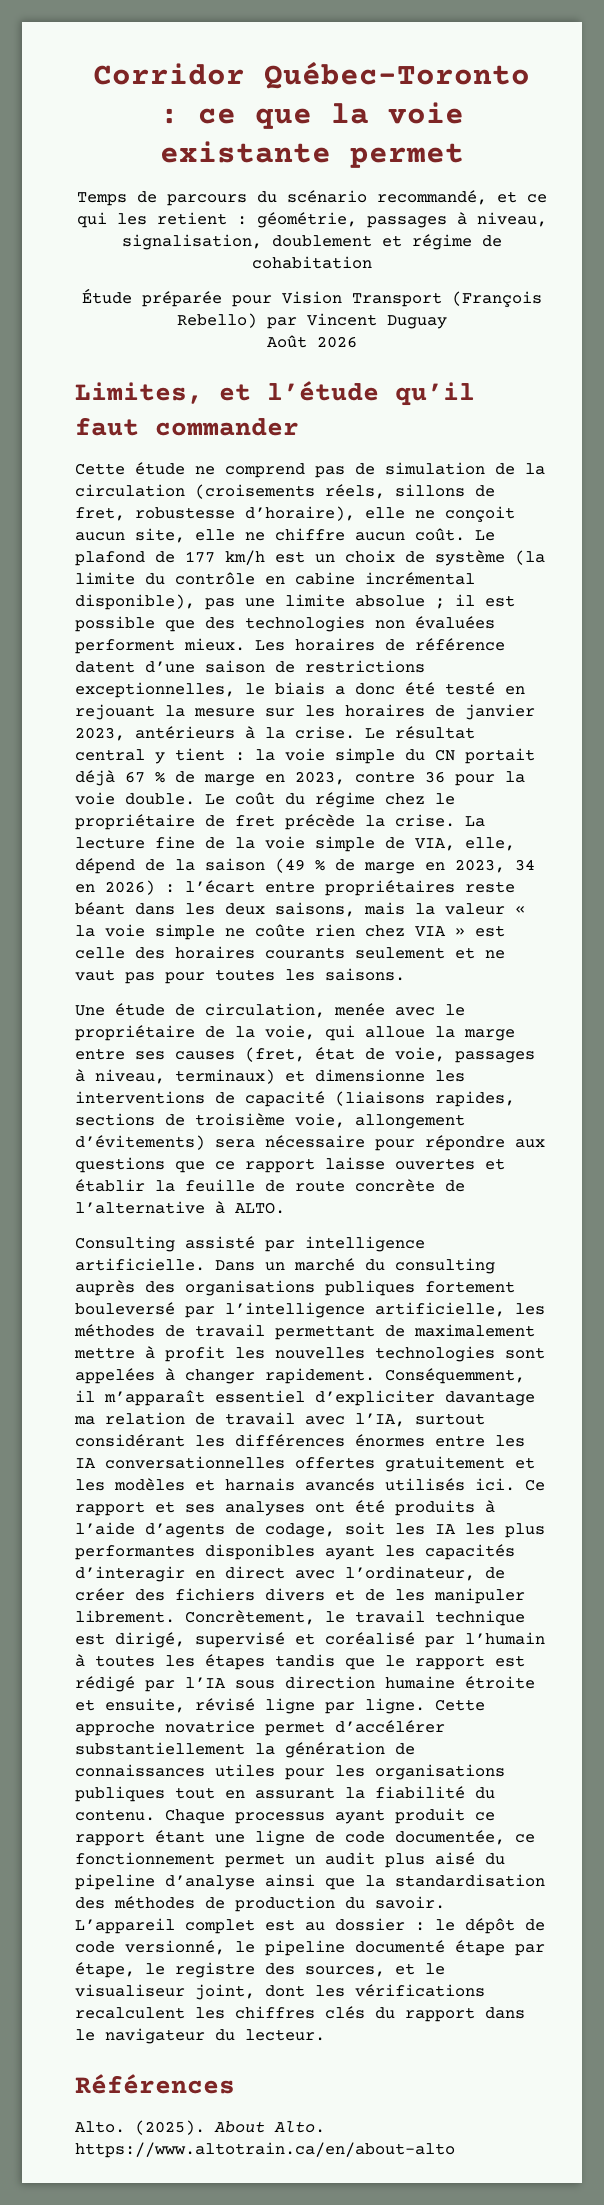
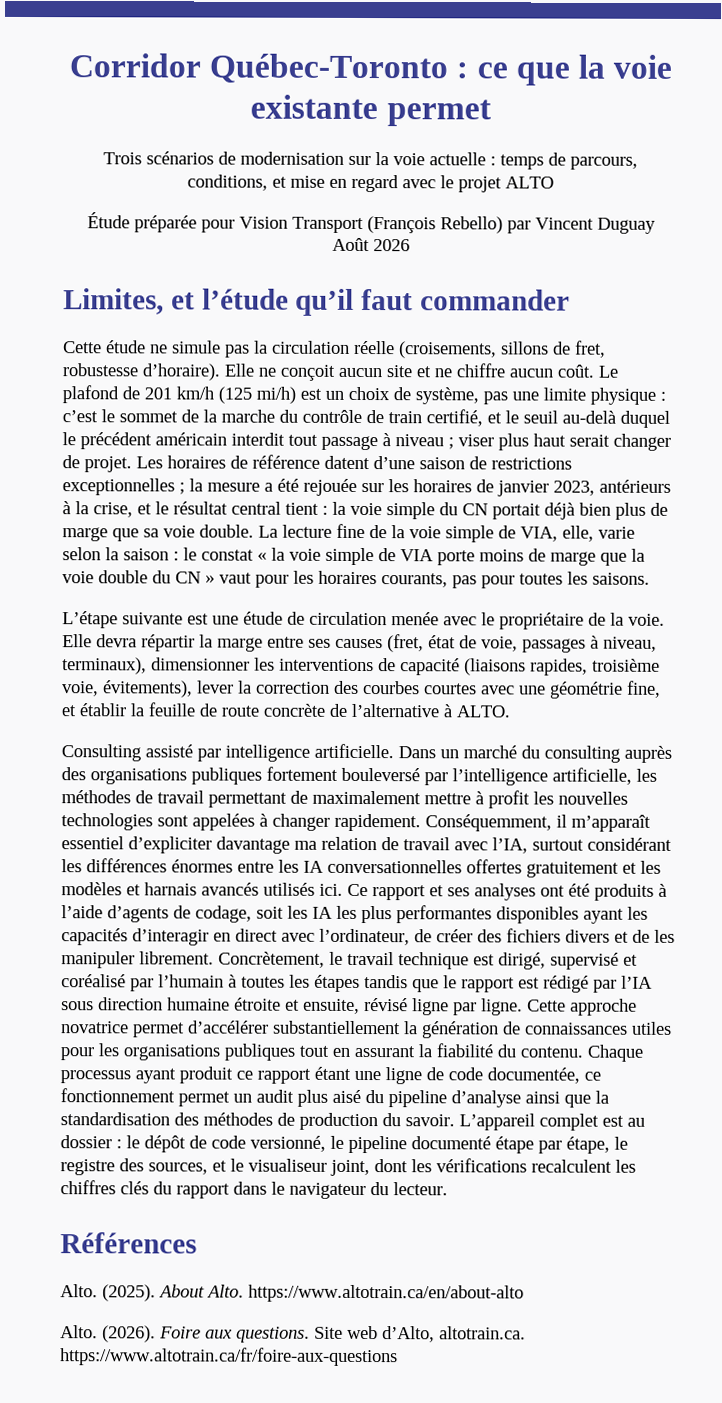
[76,190,547,206] [76,212,547,228] [121,234,502,250] [251,256,372,269] Temps de parcours du scénario recommandé, et ce qui les retient : géométrie, passages à niveau, signalisation, doublement et régime de cohabitation -> [103,151,638,170] [187,174,554,193] Trois scénarios de modernisation sur la voie actuelle : temps de parcours, conditions, et mise en regard avec le projet ALTO
[225,462,545,478] [75,484,385,499] comprend pas de simulation de la circulation (croisements réels, -> [172,340,497,359] simule pas la circulation réelle (croisements,
[245,506,405,521] d’horaire), elle -> [142,363,255,381] d’horaire). Elle
[135,528,235,543] site, elle -> [386,365,431,378] site et
[185,550,545,566] [75,572,475,585] [75,594,515,610] [75,616,495,632] [75,638,245,654] 177 km/h est un choix de système (la limite du contrôle en cabine incrémental disponible), pas une limite absolue ; il est possible que des technologies non évaluées performent mieux. -> [144,386,666,405] [62,409,670,428] [62,432,671,451] [62,455,132,473] 201 km/h (125 mi/h) est un choix de système, pas une limite physique : c’est le sommet de la marche du contrôle de train certifié, et le seuil au-delà duquel le précédent américain interdit tout passage à niveau ; viser plus haut serait changer de projet.
[75,682,525,698] [75,704,255,720] exceptionnelles, le biais a donc été testé en rejouant la mesure -> [62,478,357,496] exceptionnelles ; la mesure a été rejouée
[295,726,385,739] crise. Le -> [93,501,169,518] crise, et le
[155,752,165,764] y -> (281, 508) none
[125,771,525,786] [75,792,455,808] [75,814,455,830] 67 % de marge en 2023, contre 36 pour la voie double. Le coût du régime chez le propriétaire de fret précède la crise. -> [579,502,668,520] [62,524,254,542] bien plus de marge que sa voie double.
[75,858,535,874] [75,880,515,896] [75,902,525,917] [75,924,505,940] [75,946,505,959] [75,969,115,981] dépend de la saison (49 % de marge en 2023, 34 en 2026) : l’écart entre propriétaires reste béant dans les deux saisons, mais la valeur « la voie simple ne coûte rien chez VIA » est celle des horaires courants seulement et ne vaut -> [598,526,635,539] [62,547,645,566] [62,570,448,588] varie selon la saison : le constat « la voie simple de VIA porte moins de marge que la voie double du CN » vaut pour les horaires courants,
[75,1005,105,1016] Une -> [62,611,239,629] L’étape suivante est une
[205,1003,325,1018] circulation, -> [309,611,387,626] circulation
[265,1025,425,1041] voie, qui alloue -> [628,613,665,626] [62,634,195,652] voie. Elle devra répartir
[175,1069,425,1084] terminaux) et dimensionne -> [62,657,250,675] terminaux), dimensionner
[75,1113,465,1129] [75,1135,545,1151] [75,1157,475,1173] sections de troisième voie, allongement d’évitements) sera nécessaire pour répondre aux questions que ce rapport laisse ouvertes -> [592,658,660,672] [62,680,661,699] troisième voie, évitements), lever la correction des courbes courtes avec une géométrie fine,
(455, 2150) none -> [60,1325,526,1343] [60,1347,398,1367] // Alto. (2026). Foire aux questions. Site web d’Alto, altotrain.ca. https://www.altotrain.ca/fr/foire-aux-questions

